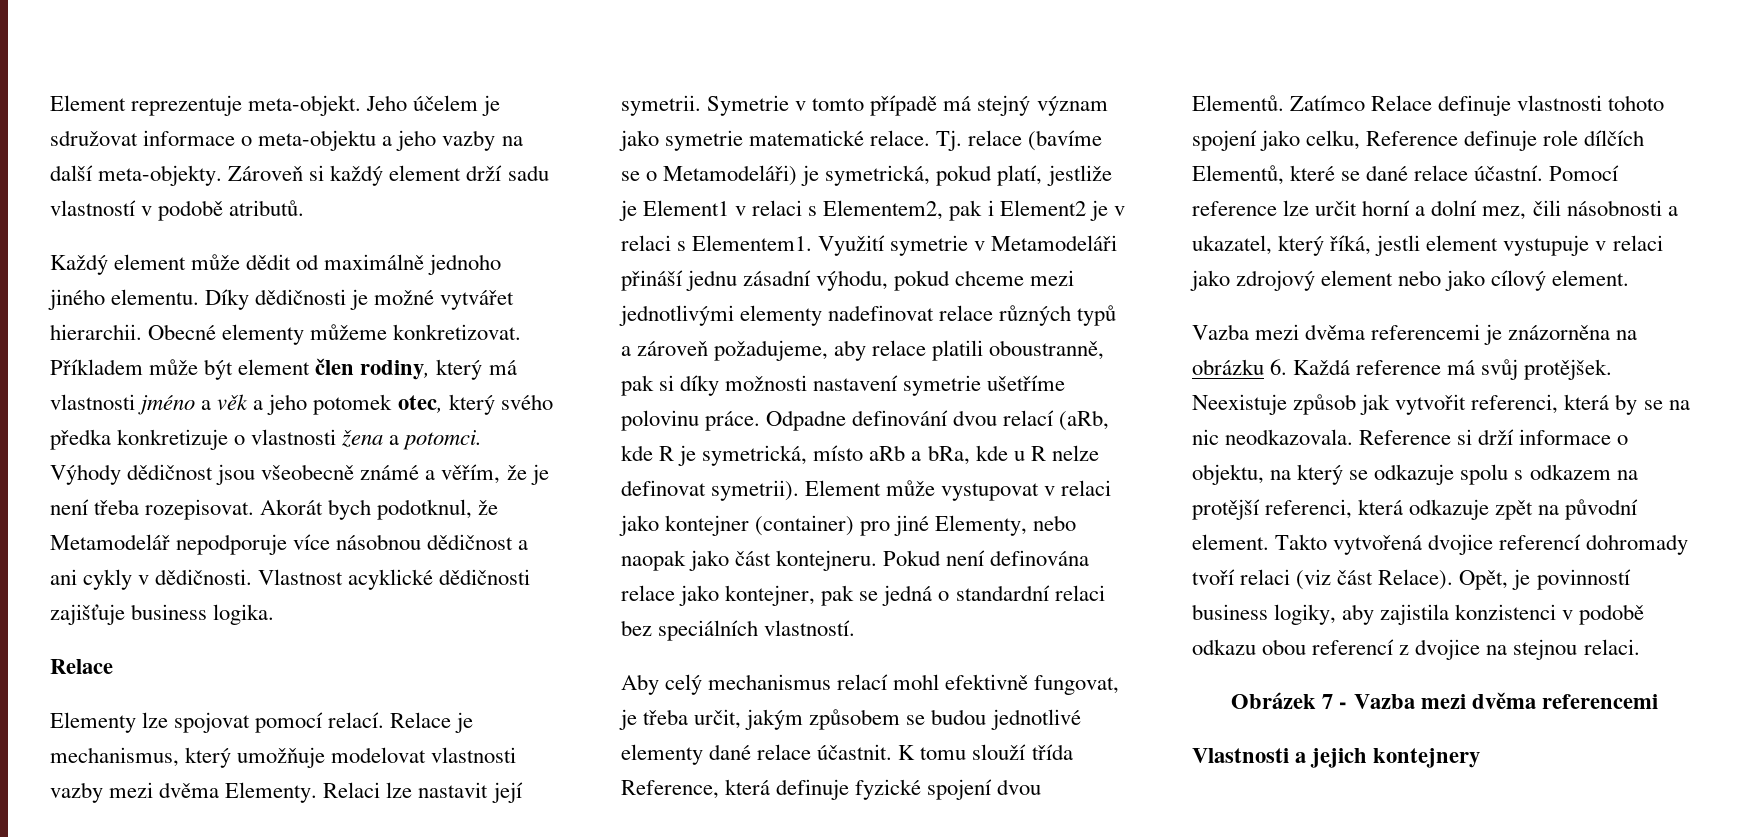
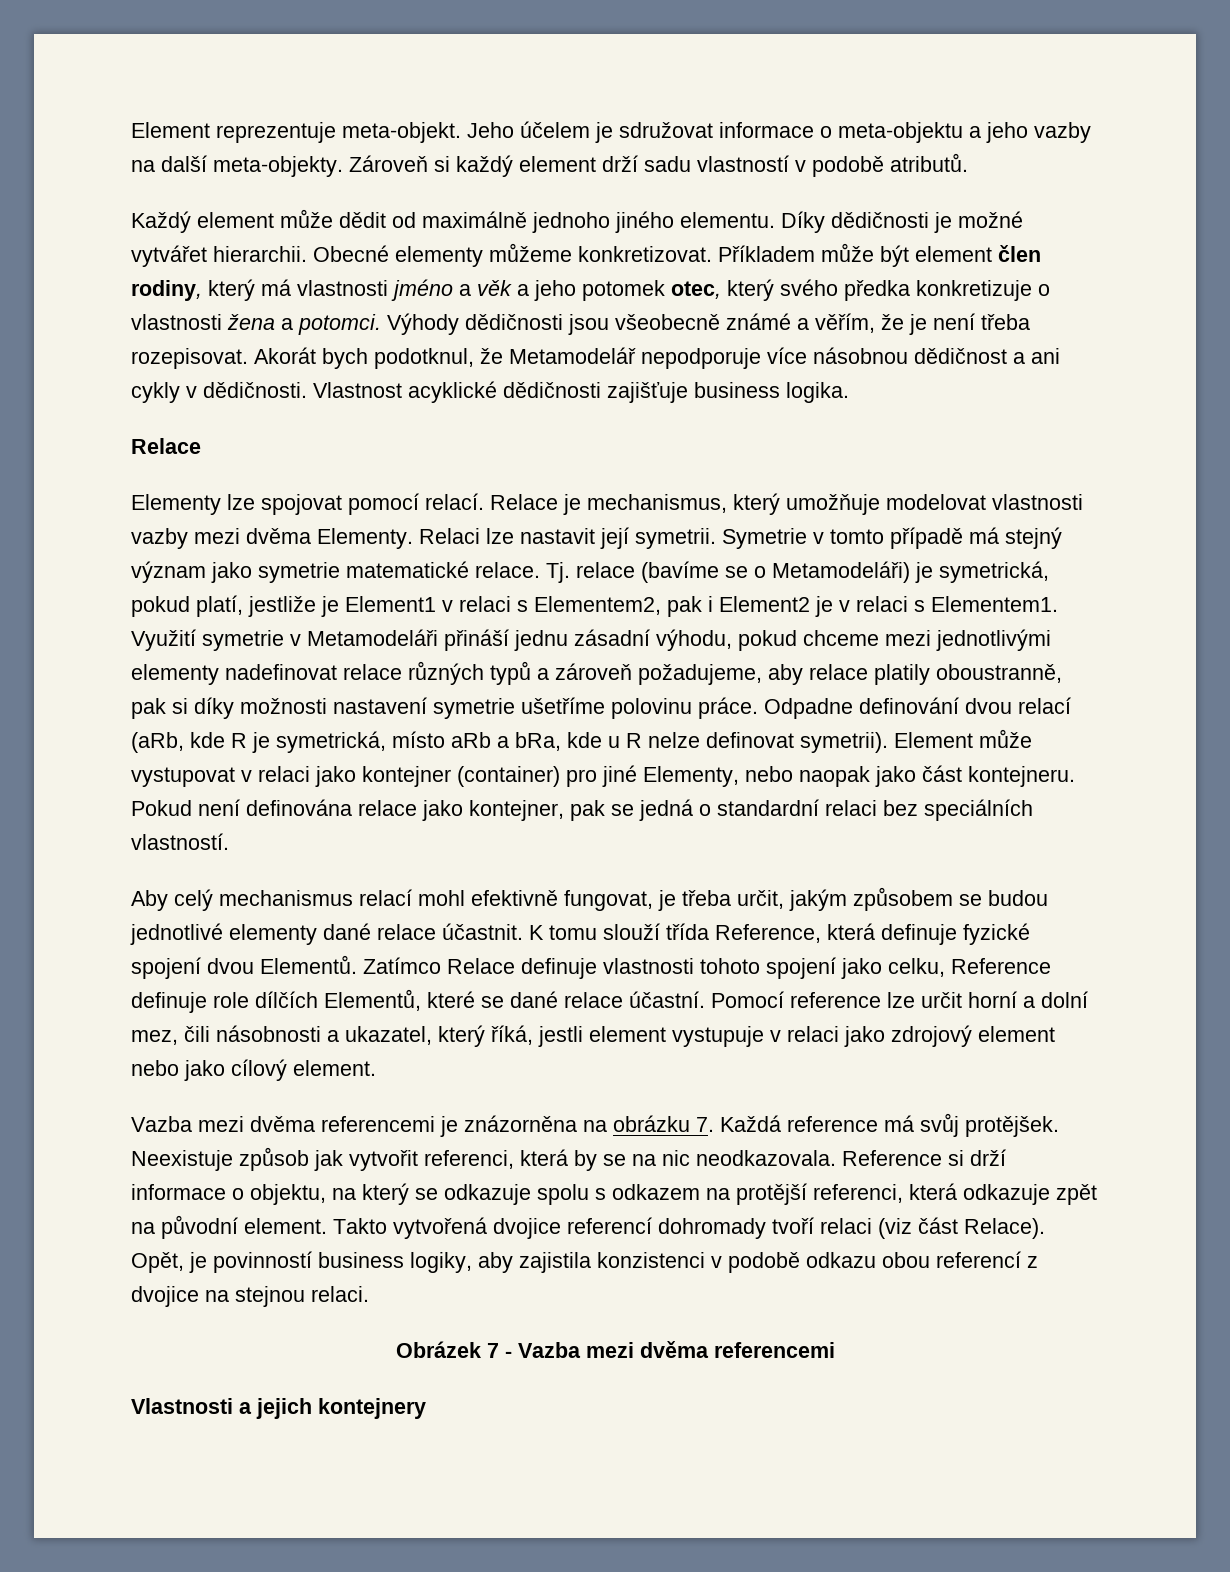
[127,464,214,480] dědičnost -> [465,314,563,330] dědičnosti
[932,340,984,361] platili -> [874,664,930,685] platily
[1270,359,1288,375] 6. -> [696,1117,714,1132] 7.

